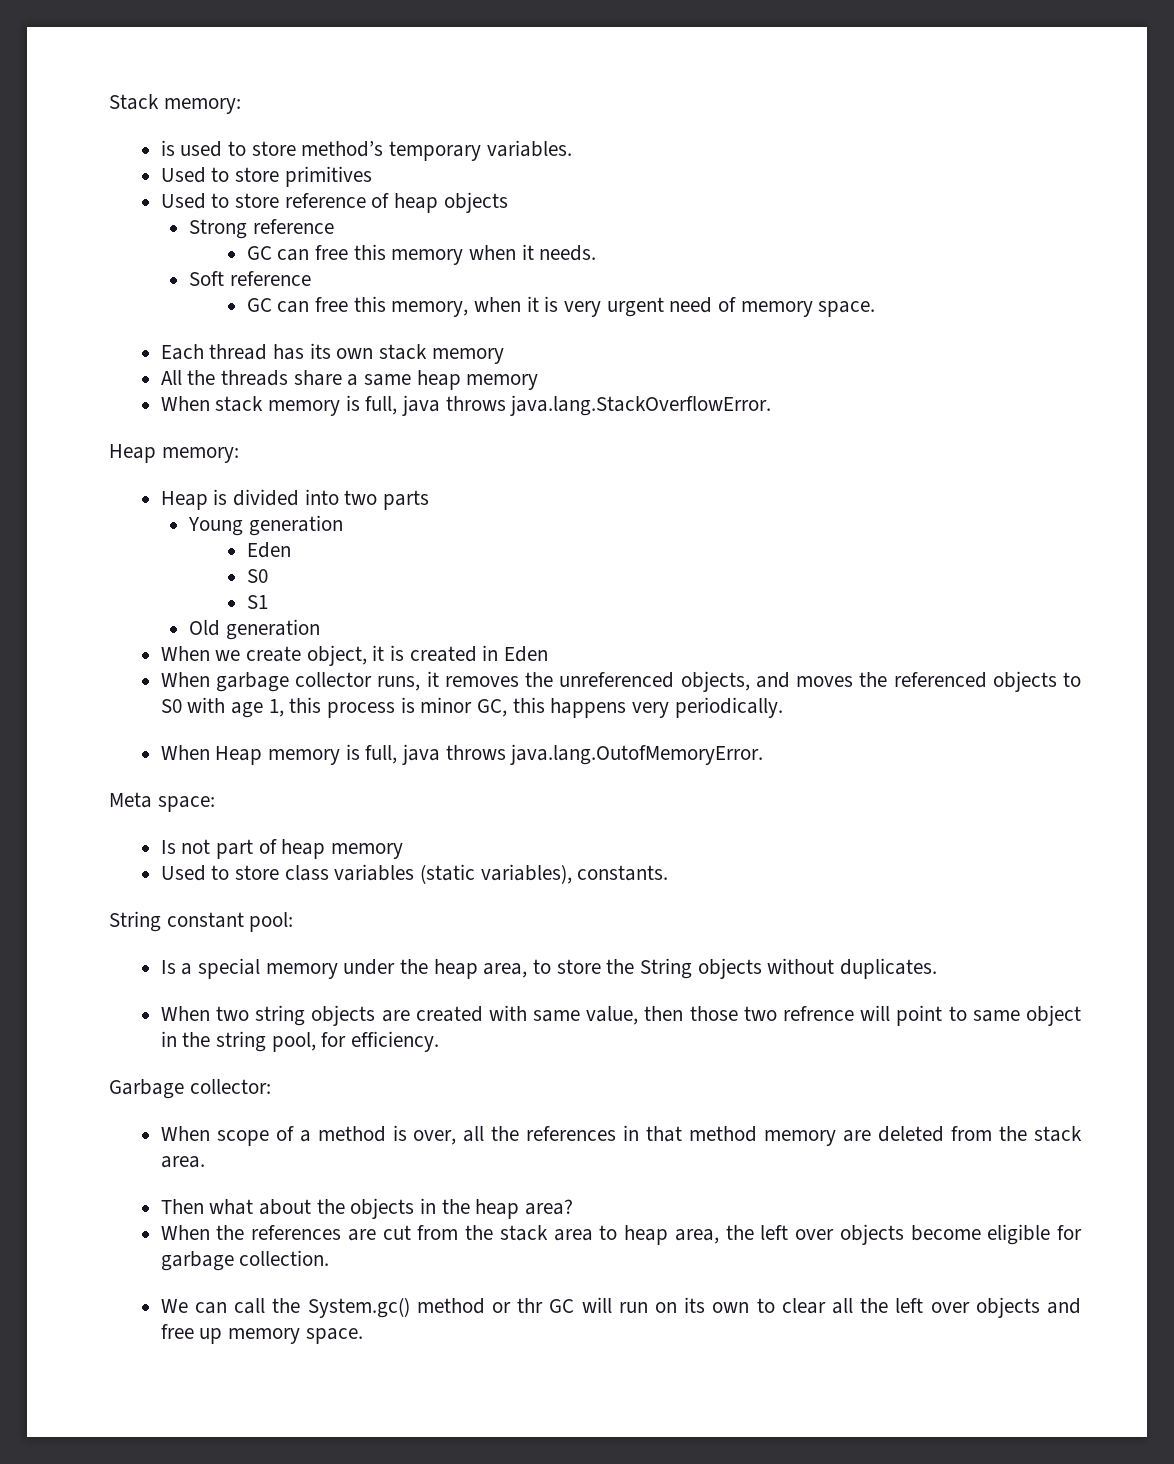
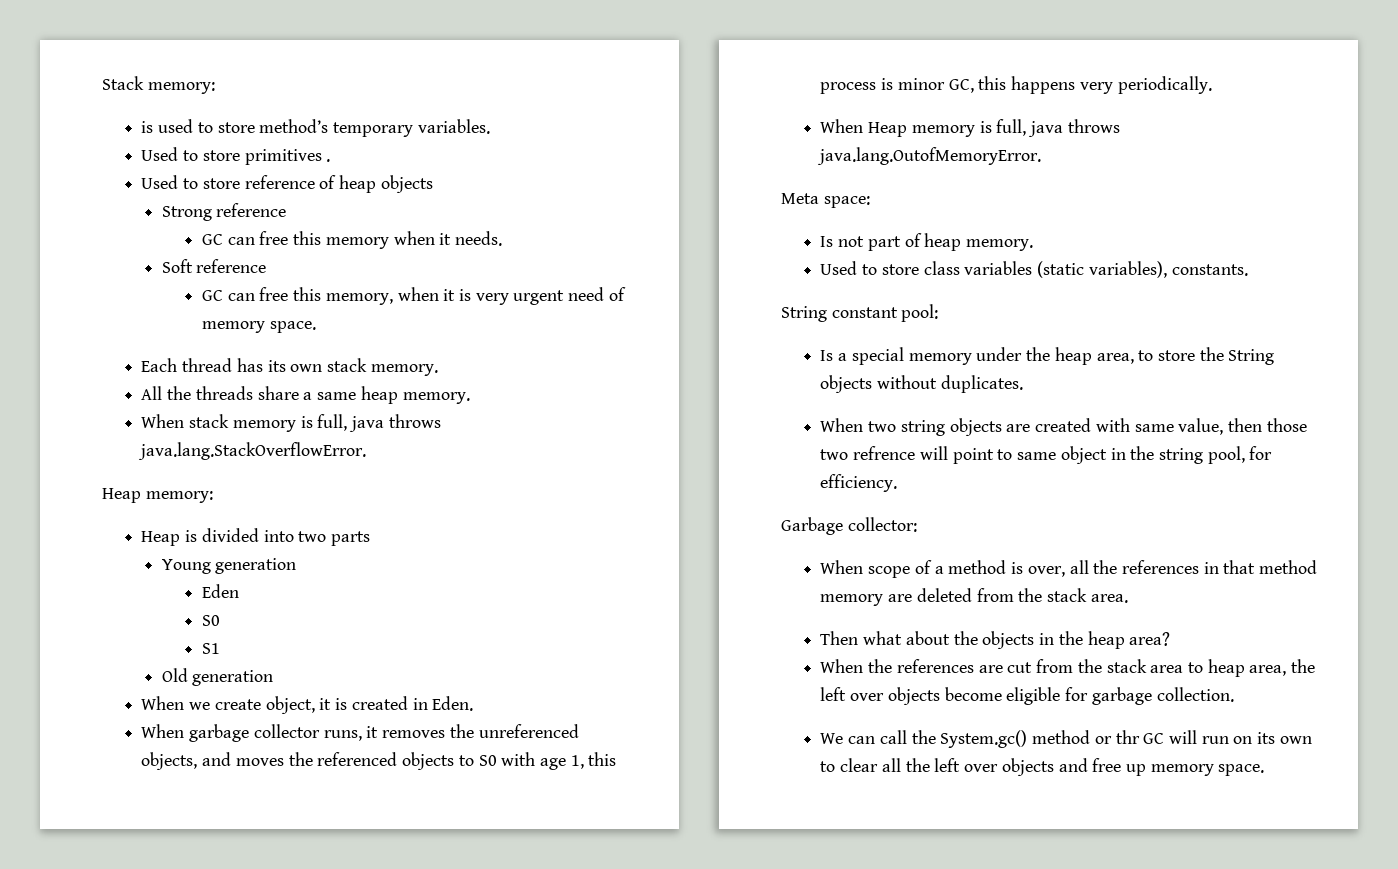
(372, 176) none -> [326,159,331,162] .
[431,348,504,364] memory -> [370,364,438,376] memory.
[466,374,539,390] memory -> [402,392,470,404] memory.
[504,646,549,662] Eden -> [432,696,474,711] Eden.
[331,843,404,859] memory -> [966,239,1034,251] memory.

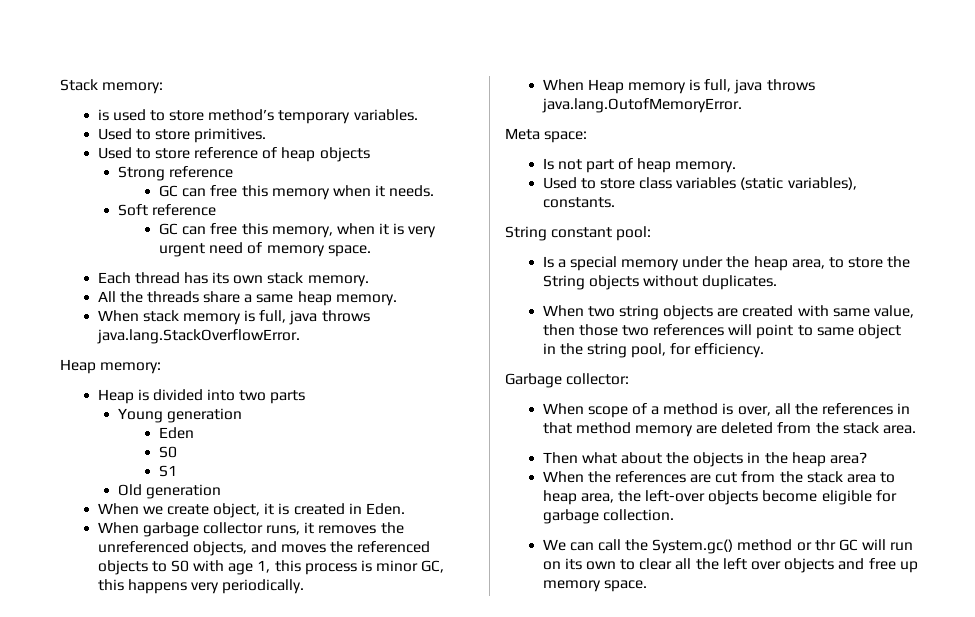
[244,149,331,165] primitives . -> [194,128,267,143] primitives.
[853,446,916,460] refrence -> [653,324,725,336] references
[820,687,885,701] left over -> [645,490,706,502] left-over

